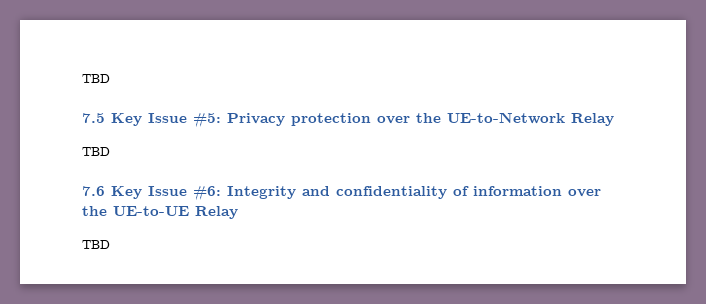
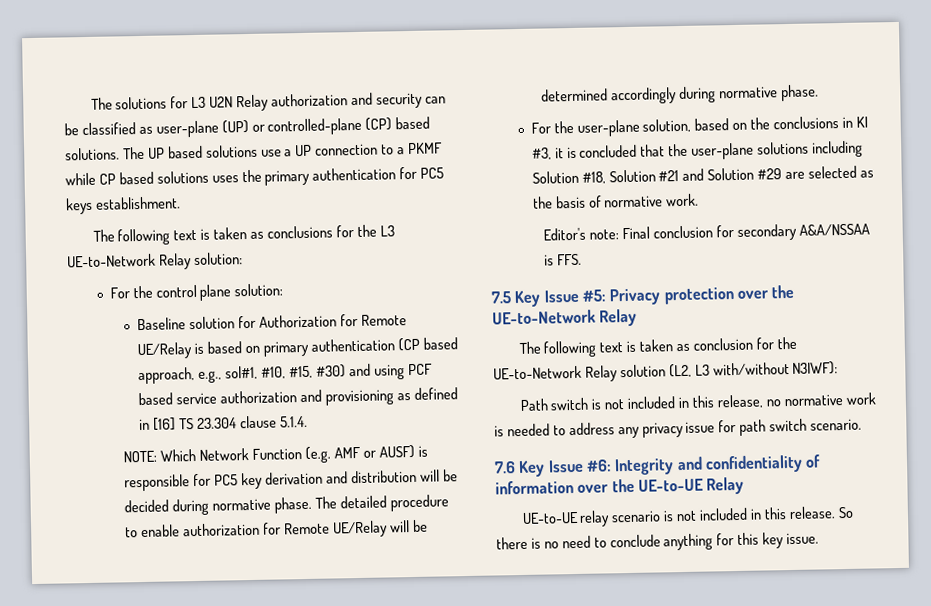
[82,74,110,83] TBD -> [90,92,446,112] [64,116,431,138] [65,142,444,161] [65,166,445,186] [65,196,181,215] [92,224,395,246] [67,252,243,270] [109,283,284,301] [137,313,407,331] [137,337,458,360] [138,363,433,385] [138,387,458,406] [139,415,308,431] [123,444,428,463] [124,469,458,492] [124,494,449,516] [125,519,428,538] [541,84,820,105] [530,116,868,137] [531,140,864,160] [531,165,874,184] [532,193,700,209] [543,223,870,241] [544,253,583,266] The solutions for L3 U2N Relay authorization and security can be classified as user-plane (UP) or controlled-plane (CP) based solutions. The UP based solutions use a UP connection to a PKMF while CP based solutions uses the primary authentication for PC5 keys establishment. // The following text is taken as conclusions for the L3 UE-to-Network Relay solution: // For the control plane solution: // Baseline solution for Authorization for Remote UE/Relay is based on primary authentication (CP based approach, e.g., sol#1, #10, #15, #30) and using PCF based service authorization and provisioning as defined in [16] TS 23.304 clause 5.1.4. // NOTE: Which Network Function (e.g. AMF or AUSF) is responsible for PC5 key derivation and distribution will be decided during normative phase. The detailed procedure to enable authorization for Remote UE/Relay will be determined accordingly during normative phase. // For the user-plane solution, based on the conclusions in KI #3, it is concluded that the user-plane solutions including Solution #18, Solution #21 and Solution #29 are selected as the basis of normative work. // Editor's note: Final conclusion for secondary A&A/NSSAA is FFS.
[82,147,110,156] TBD -> [518,336,797,358] [493,361,839,382] [519,392,876,412] [494,418,863,439] The following text is taken as conclusion for the UE-to-Network Relay solution (L2, L3 with/without N3IWF): // Path switch is not included in this release, no normative work is needed to address any privacy issue for path switch scenario.
[82,240,110,249] TBD -> [521,506,854,527] [496,532,820,551] UE-to-UE relay scenario is not included in this release. So there is no need to conclude anything for this key issue.

